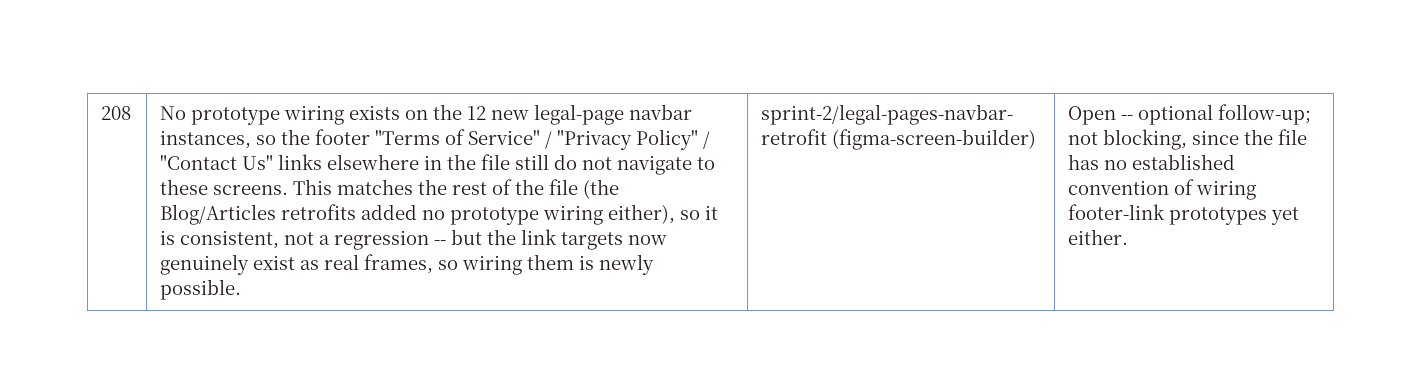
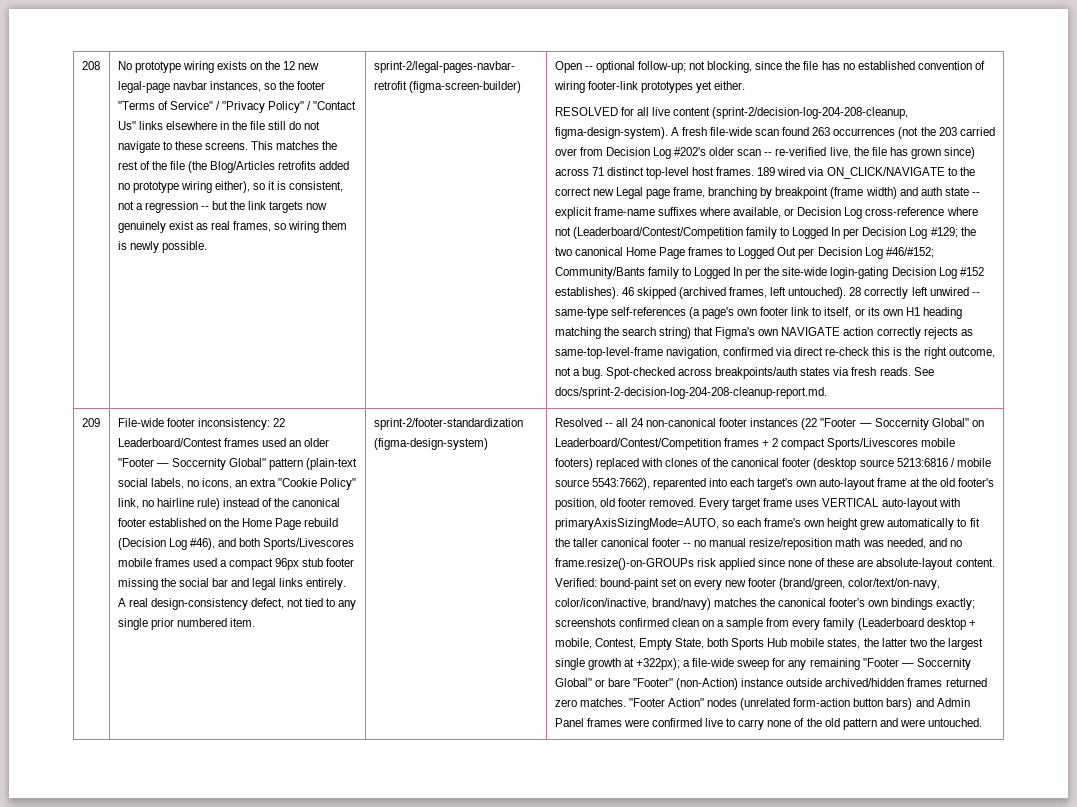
(1129, 237) none -> [554,107,909,119] [554,127,995,139] [554,147,976,159] [554,167,975,179] [554,187,980,199] [554,207,978,219] [554,227,976,239] [554,247,934,259] [554,267,984,279] [554,287,980,299] [554,307,962,319] [554,327,973,339] [554,347,995,359] [554,367,934,379] [554,387,827,399] [81,418,100,427] [117,418,285,430] [117,438,330,447] [117,458,358,470] [117,478,357,490] [117,498,341,510] [117,518,339,530] [117,538,355,550] [117,558,355,570] [117,578,347,590] [117,598,357,610] [117,618,255,630] [373,418,523,430] [373,438,488,450] [554,418,984,430] [554,438,956,450] [554,458,991,470] [554,478,994,490] [554,498,960,510] [554,518,980,530] [554,538,962,550] [554,558,995,570] [554,578,941,590] [554,598,976,610] [554,618,976,630] [554,638,983,650] [554,658,971,670] [554,678,987,690] [554,698,970,710] [554,718,983,730] // RESOLVED for all live content (sprint-2/decision-log-204-208-cleanup, figma-design-system). A fresh file-wide scan found 263 occurrences (not the 203 carried over from Decision Log #202's older scan -- re-verified live, the file has grown since) across 71 distinct top-level host frames. 189 wired via ON_CLICK/NAVIGATE to the correct new Legal page frame, branching by breakpoint (frame width) and auth state -- explicit frame-name suffixes where available, or Decision Log cross-reference where not (Leaderboard/Contest/Competition family to Logged In per Decision Log #129; the two canonical Home Page frames to Logged Out per Decision Log #46/#152; Community/Bants family to Logged In per the site-wide login-gating Decision Log #152 establishes). 46 skipped (archived frames, left untouched). 28 correctly left unwired -- same-type self-references (a page's own footer link to itself, or its own H1 heading matching the search string) that Figma's own NAVIGATE action correctly rejects as same-top-level-frame navigation, confirmed via direct re-check this is the right outcome, not a bug. Spot-checked across breakpoints/auth states via fresh reads. See docs/sprint-2-decision-log-204-208-cleanup-report.md. // 209 | File-wide footer inconsistency: 22 Leaderboard/Contest frames used an older "Footer — Soccernity Global" pattern (plain-text social labels, no icons, an extra "Cookie Policy" link, no hairline rule) instead of the canonical footer established on the Home Page rebuild (Decision Log #46), and both Sports/Livescores mobile frames used a compact 96px stub footer missing the social bar and legal links entirely. A real design-consistency defect, not tied to any single prior numbered item. | sprint-2/footer-standardization (figma-design-system) | Resolved -- all 24 non-canonical footer instances (22 "Footer — Soccernity Global" on Leaderboard/Contest/Competition frames + 2 compact Sports/Livescores mobile footers) replaced with clones of the canonical footer (desktop source 5213:6816 / mobile source 5543:7662), reparented into each target's own auto-layout frame at the old footer's position, old footer removed. Every target frame uses VERTICAL auto-layout with primaryAxisSizingMode=AUTO, so each frame's own height grew automatically to fit the taller canonical footer -- no manual resize/reposition math was needed, and no frame.resize()-on-GROUPs risk applied since none of these are absolute-layout content. Verified: bound-paint set on every new footer (brand/green, color/text/on-navy, color/icon/inactive, brand/navy) matches the canonical footer's own bindings exactly; screenshots confirmed clean on a sample from every family (Leaderboard desktop + mobile, Contest, Empty State, both Sports Hub mobile states, the latter two the largest single growth at +322px); a file-wide sweep for any remaining "Footer — Soccernity Global" or bare "Footer" (non-Action) instance outside archived/hidden frames returned zero matches. "Footer Action" nodes (unrelated form-action button bars) and Admin Panel frames were confirmed live to carry none of the old pattern and were untouched.

